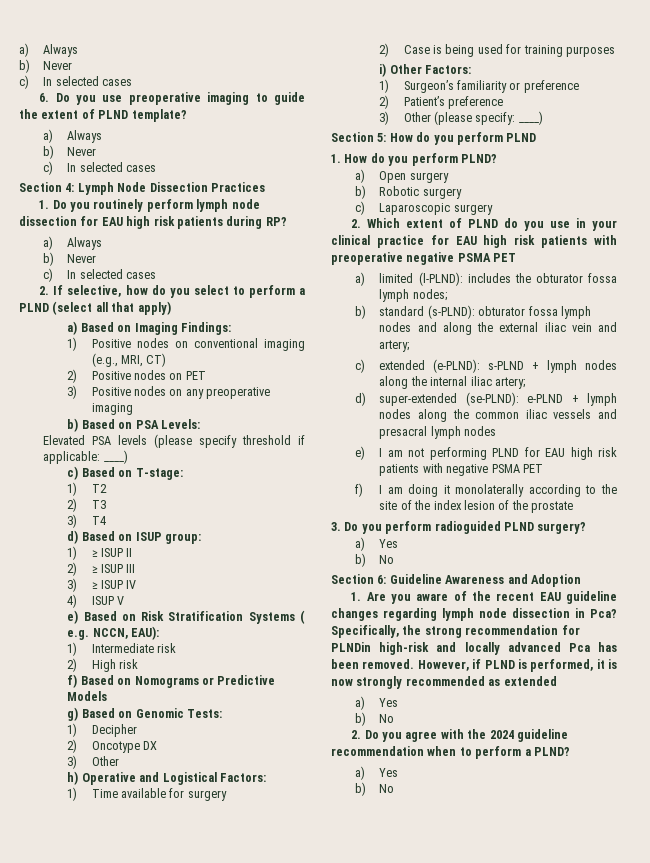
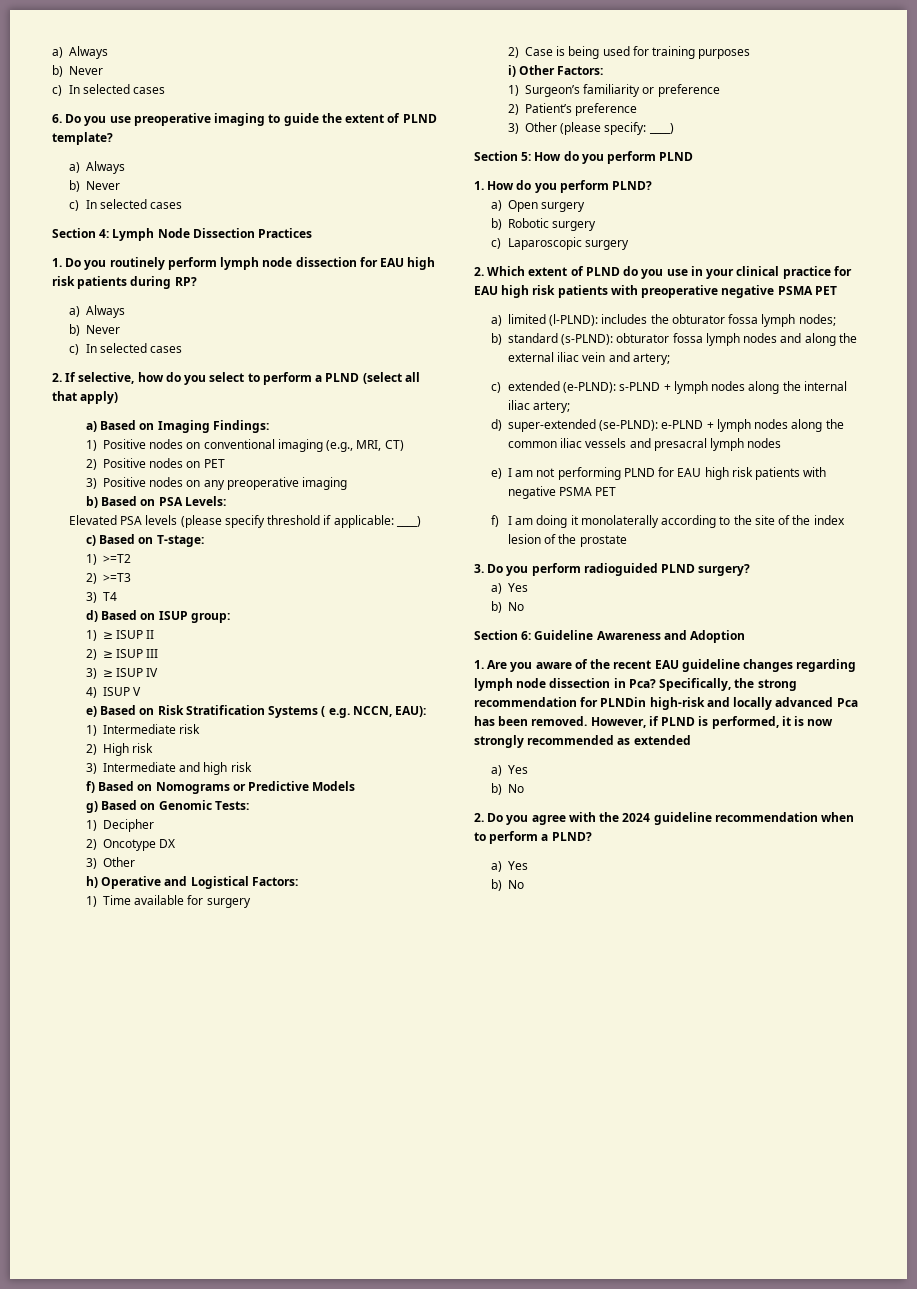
[91,484,107,493] [67,498,106,512] T2 // 2) T3 -> [102,554,131,563] [85,573,131,584] >=T2 // 2) >=T3
(139, 664) none -> [85,762,252,775] // 3) Intermediate and high risk

